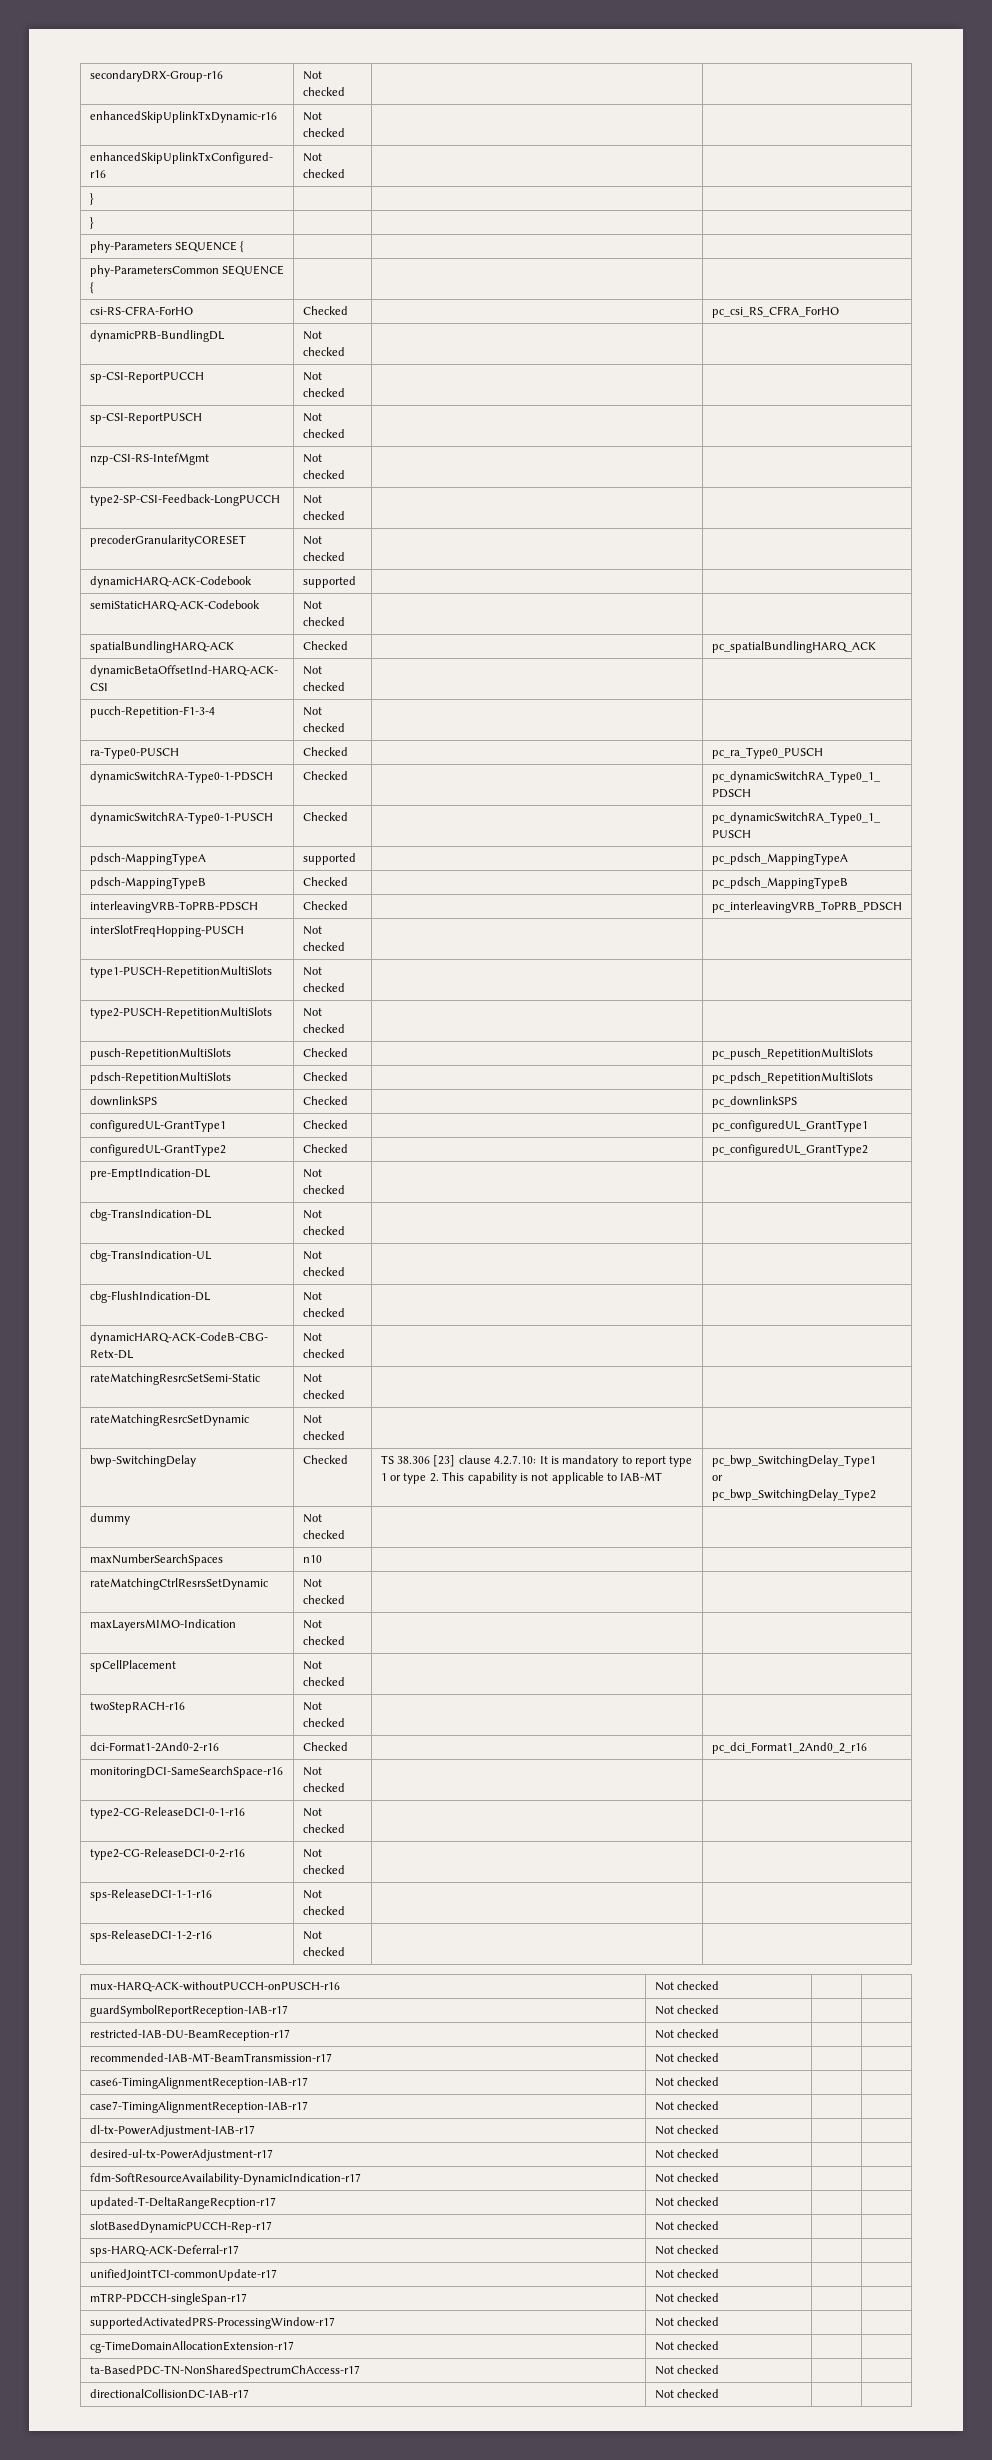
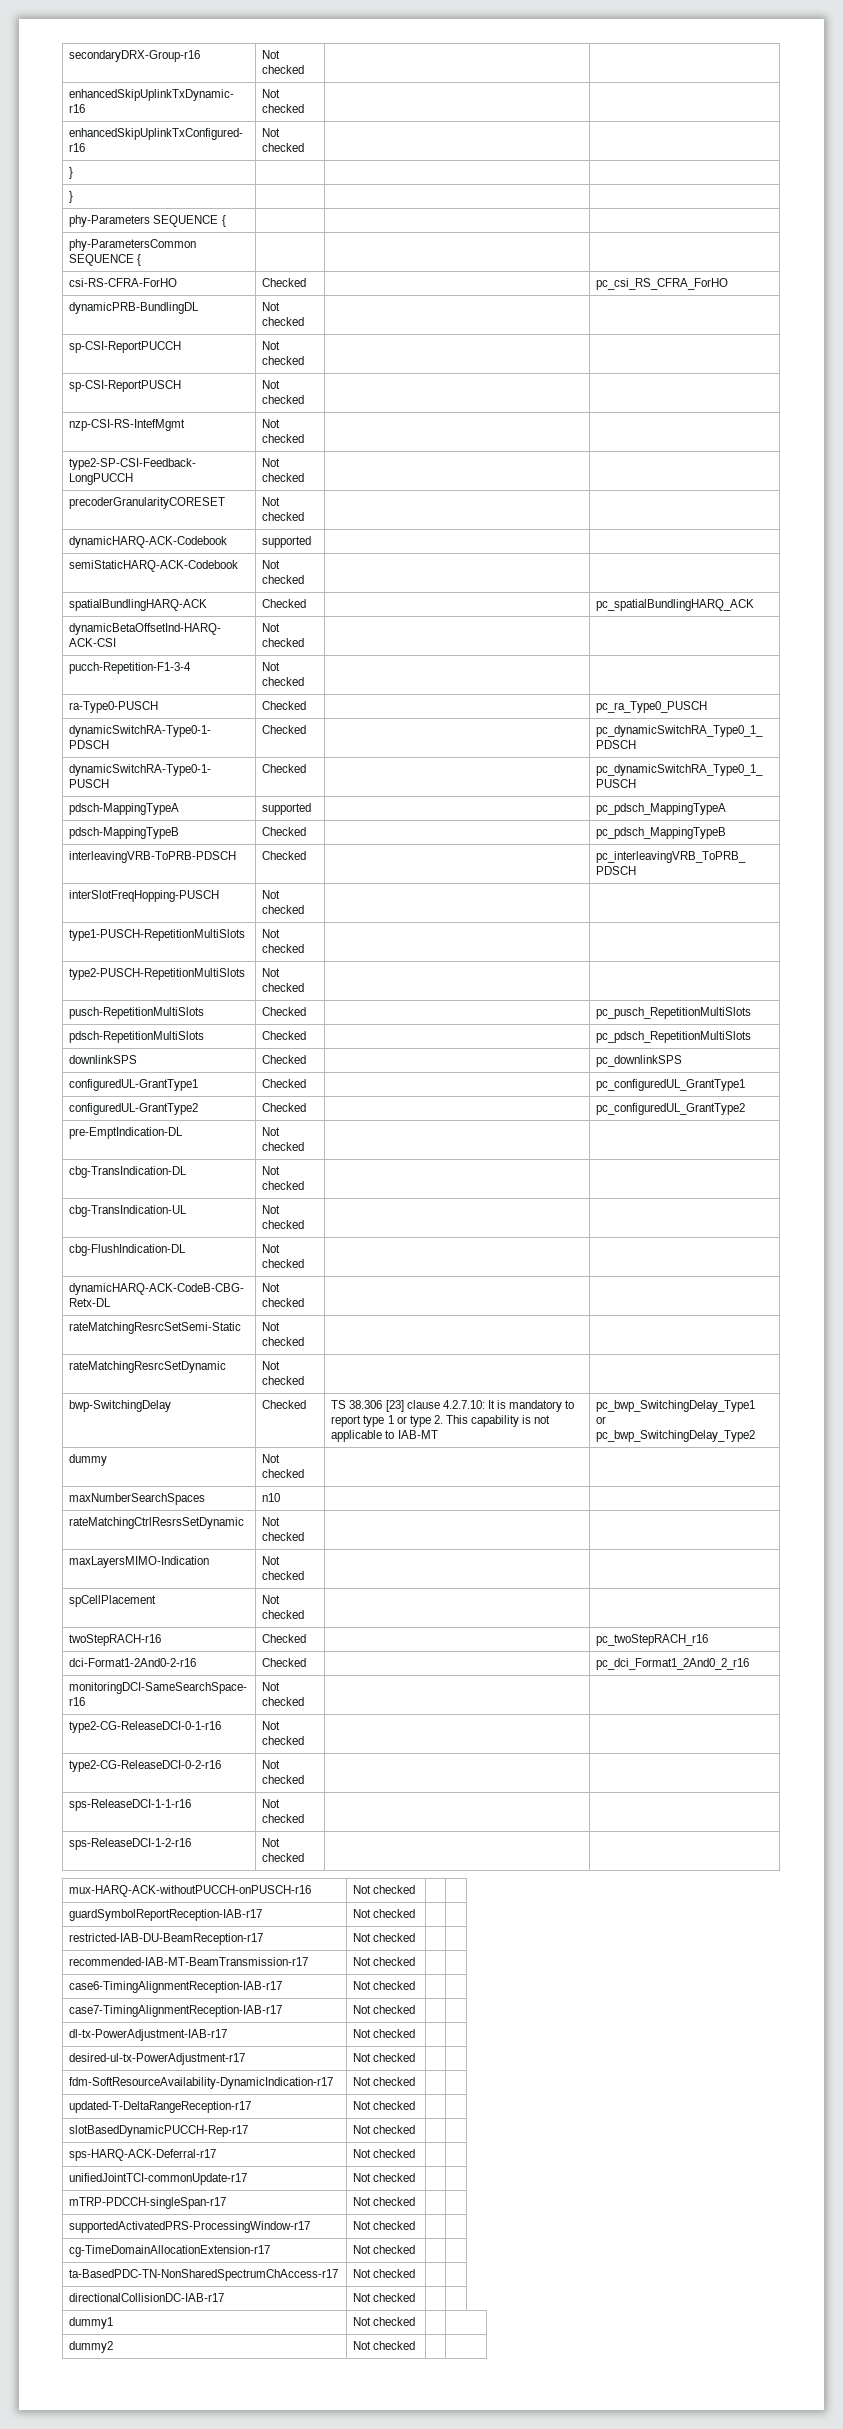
[302,1702,322,1711] [302,1718,345,1727] Not checked | | -> [262,1634,307,1643] [596,1634,709,1646] Checked | | pc_twoStepRACH_r16
[89,2197,276,2209] updated-T-DeltaRangeRecption-r17 -> [69,2101,252,2113] updated-T-DeltaRangeReception-r17
(720, 2393) none -> [69,2317,114,2329] [353,2317,416,2326] [69,2341,114,2353] [353,2341,416,2350] // dummy1 | Not checked | | // dummy2 | Not checked | |

